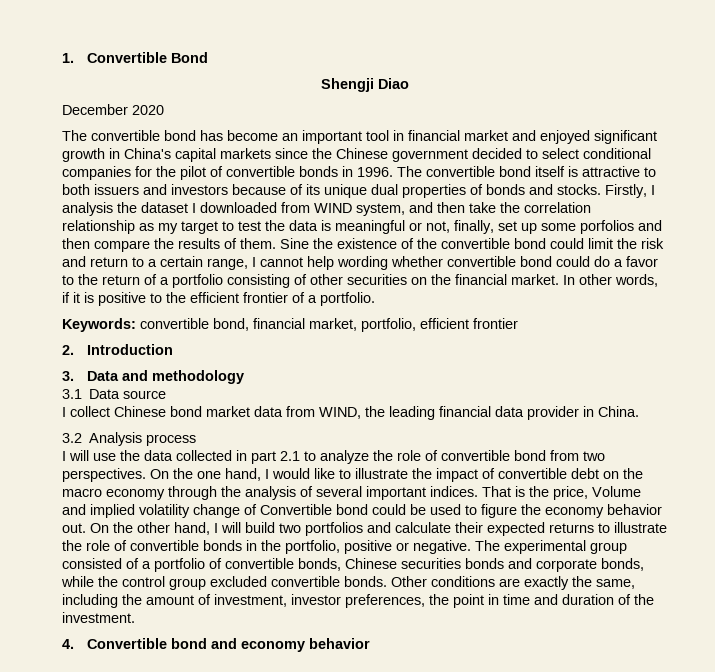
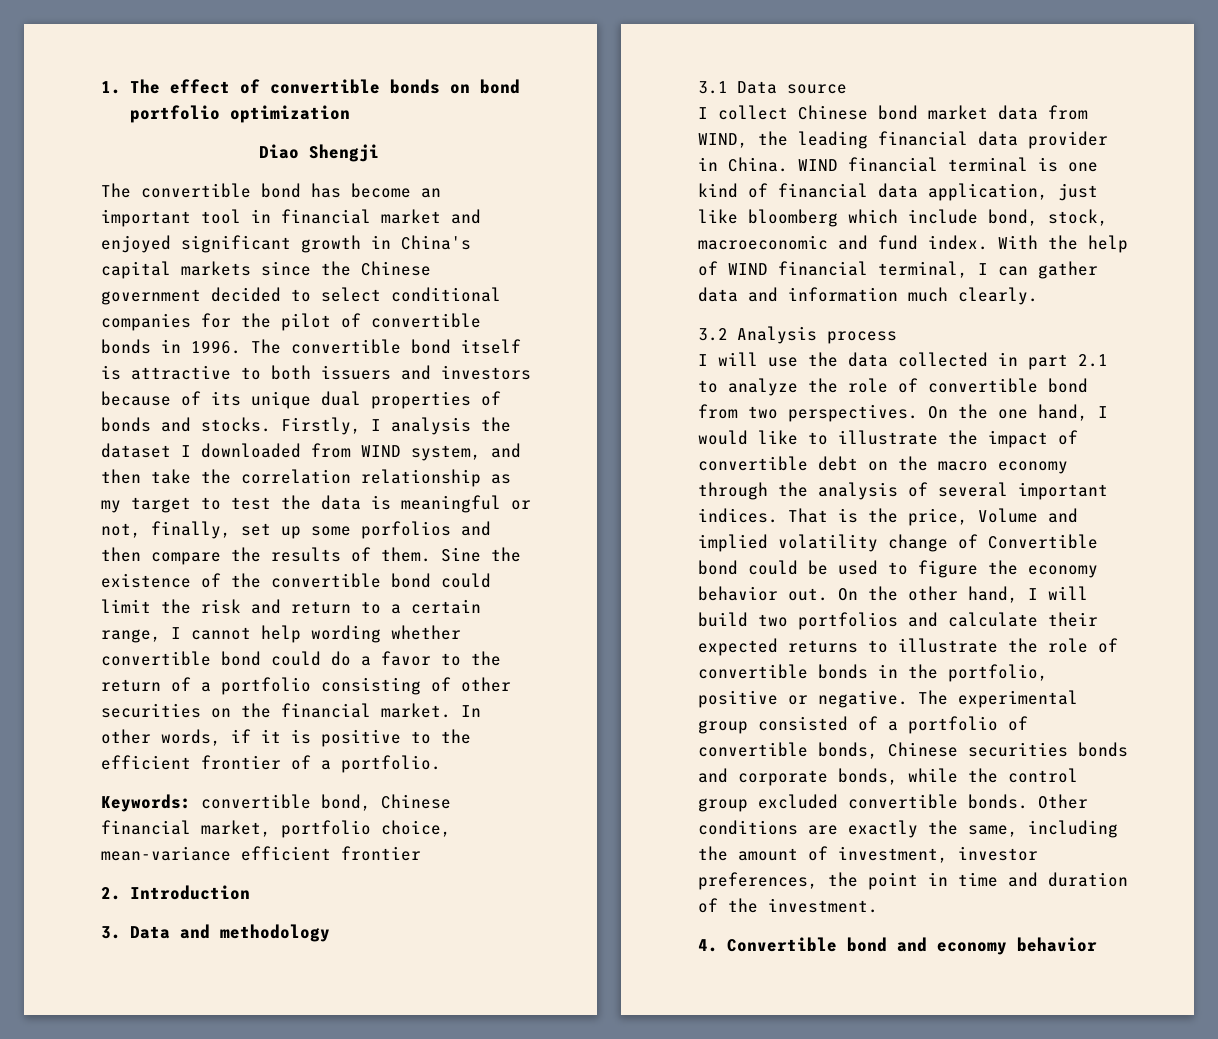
[86,52,208,63] [320,78,409,92] [62,104,164,115] Convertible Bond // Shengji Diao // December 2020 -> [129,79,520,94] [129,105,350,123] [258,144,379,162] The effect of convertible bonds on bond portfolio optimization // Diao Shengji
(249, 324) none -> [381,794,451,809] Chinese
[361,318,416,332] portfolio, -> [281,820,451,838] [101,846,231,861] portfolio choice, mean-variance
(639, 411) none -> [798,157,1098,172] [698,183,1098,201] [698,209,1108,227] [698,235,1128,253] [698,261,1098,279] [698,287,1038,305] WIND financial terminal is one kind of financial data application, just like bloomberg which include bond, stock, macroeconomic and fund index. With the help of WIND financial terminal, I can gather data and information much clearly.

